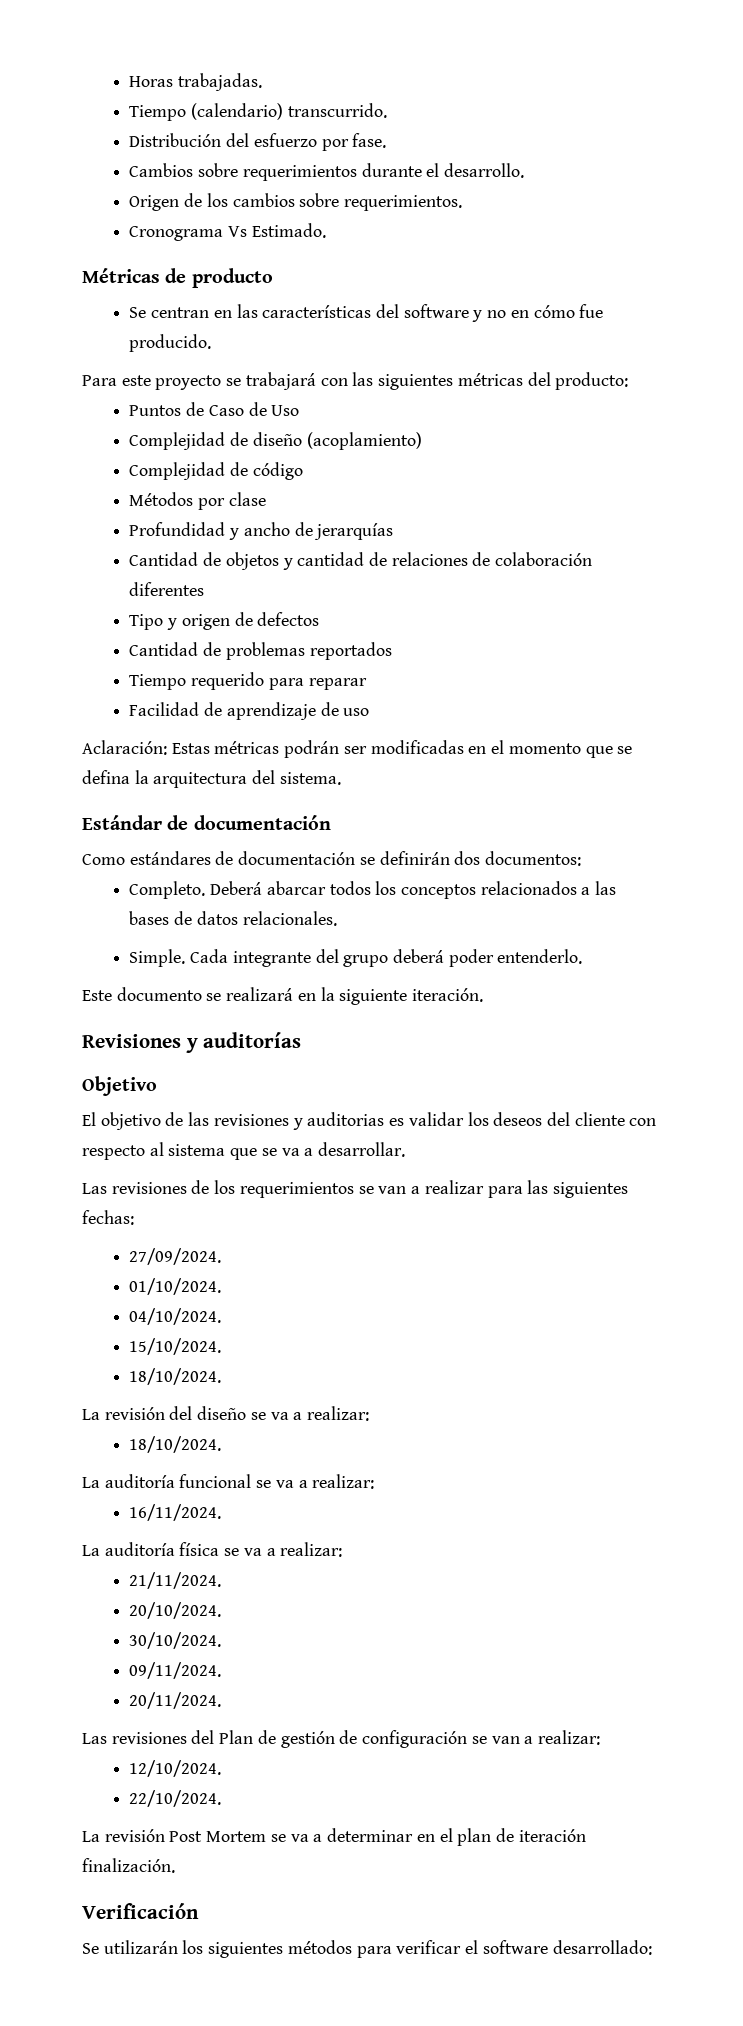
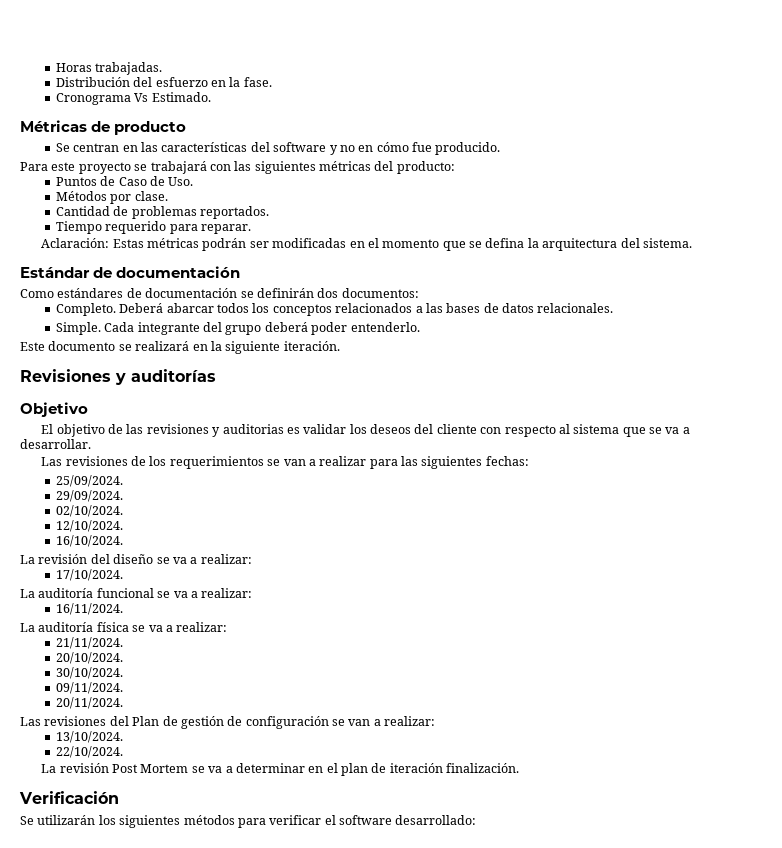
[129,103,387,121] // Tiempo (calendario) transcurrido. -> (163, 68) none
[321,139,349,151] por -> [211,77,241,87] en la
[129,163,525,181] [129,193,463,211] // Cambios sobre requerimientos durante el desarrollo. // Origen de los cambios sobre requerimientos. -> (272, 82) none
[271,405,300,416] [129,432,422,450] [129,462,303,480] [129,492,266,510] [129,522,394,540] [129,552,593,570] [129,582,205,596] [129,612,320,630] Uso // Complejidad de diseño (acoplamiento) // Complejidad de código // Métodos por clase // Profundidad y ancho de jerarquías // Cantidad de objetos y cantidad de relaciones de colaboración diferentes // Tipo y origen de defectos -> [168,177,194,186] [55,191,168,204] Uso. // Métodos por clase.
[309,642,392,660] reportados -> [200,206,270,219] reportados.
[308,678,367,690] [129,702,370,720] reparar // Facilidad de aprendizaje de uso -> [201,224,252,234] reparar.
[129,1248,222,1265] [129,1278,222,1295] [129,1308,222,1325] [129,1338,222,1355] [129,1368,222,1385] 27/09/2024. // 01/10/2024. // 04/10/2024. // 15/10/2024. // 18/10/2024. -> [55,475,123,487] [55,490,123,502] [55,505,123,517] [55,520,123,532] [55,535,123,547] 25/09/2024. // 29/09/2024. // 02/10/2024. // 12/10/2024. // 16/10/2024.
[129,1436,222,1453] 18/10/2024. -> [55,569,123,581] 17/10/2024.
[129,1760,222,1777] 12/10/2024. -> [55,731,123,743] 13/10/2024.

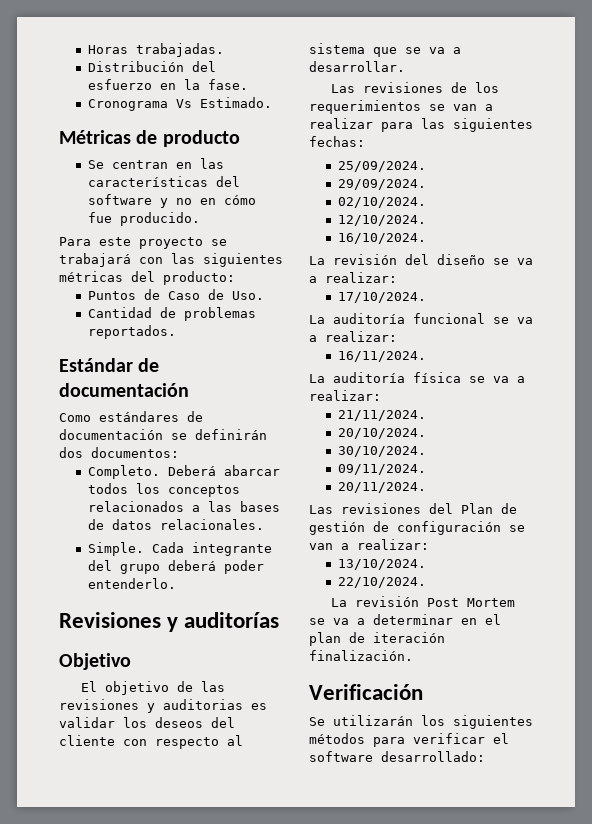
[55,191,168,204] // Métodos por clase. -> (265, 295) none
[55,221,252,234] [41,238,692,251] // Tiempo requerido para reparar. // Aclaración: Estas métricas podrán ser modificadas en el momento que se defina la arquitectura del sistema. -> (177, 332) none
[20,341,340,354] // Este documento se realizará en la siguiente iteración. -> (177, 583) none

